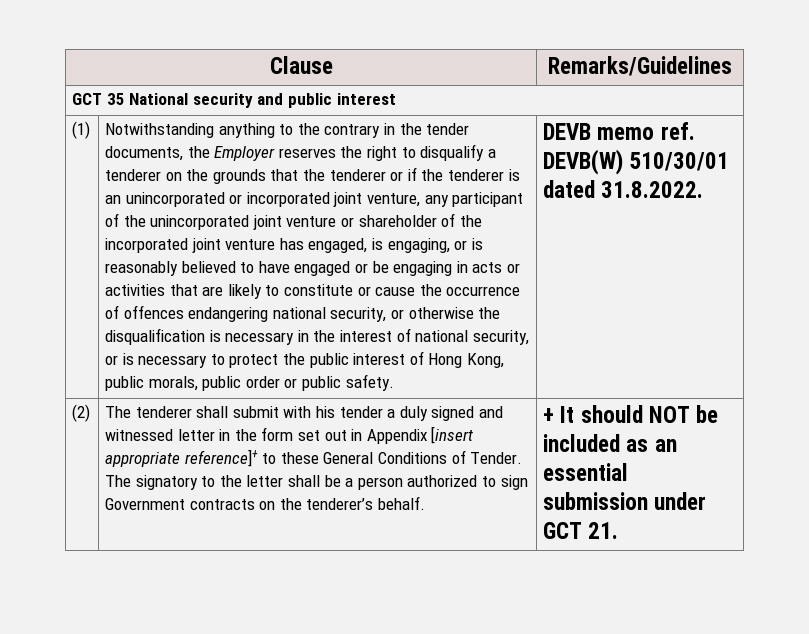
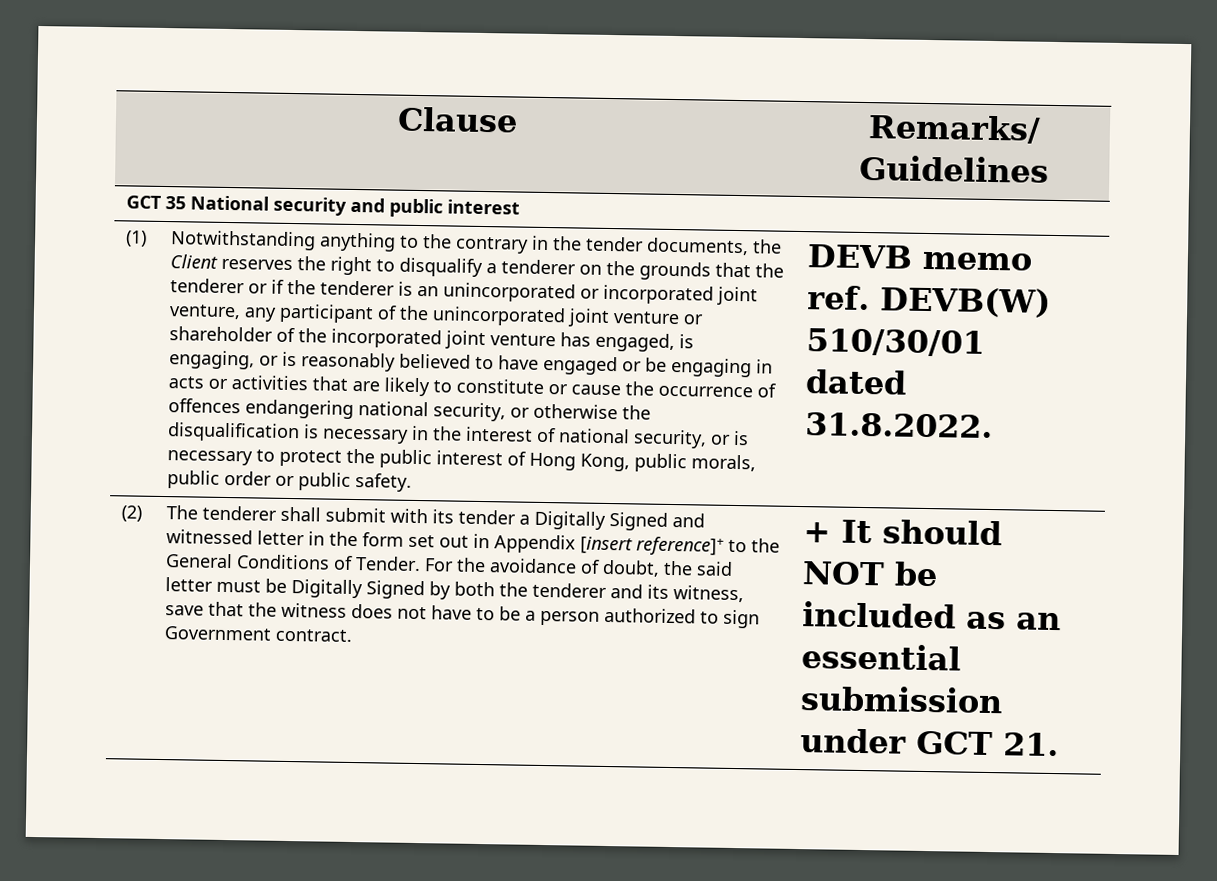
[214,146,276,161] Employer -> [170,254,219,269] Client
[316,406,336,418] his -> [432,509,455,524] its
[399,406,475,421] duly signed -> [534,510,669,531] Digitally Signed
[105,452,181,467] appropriate -> (634, 545) none
[280,452,319,464] these -> [751,538,781,553] the
[105,475,321,490] The signatory to the letter shall -> [424,557,734,577] [165,577,745,603] [165,601,496,621] For the avoidance of doubt, the said letter must be Digitally Signed by both the tenderer and its witness, save that the witness does not have to
[189,496,426,510] contracts on the tenderer’s behalf. -> [275,628,353,643] contract.

